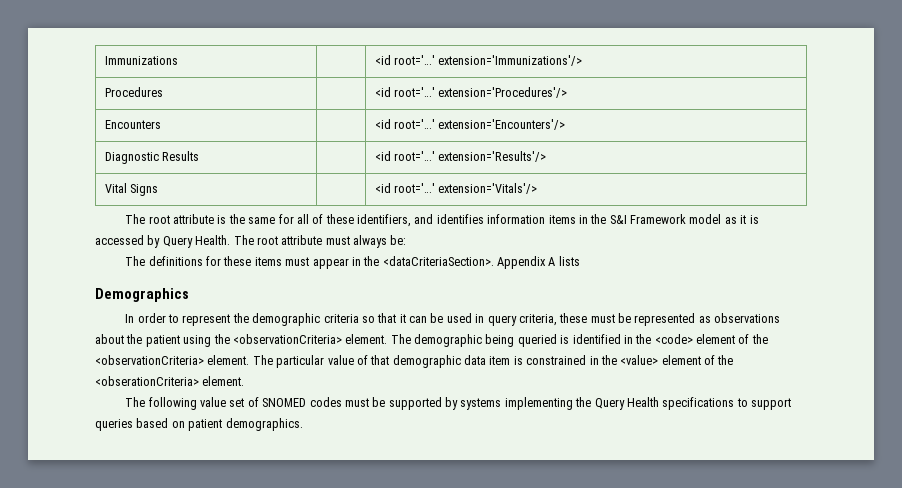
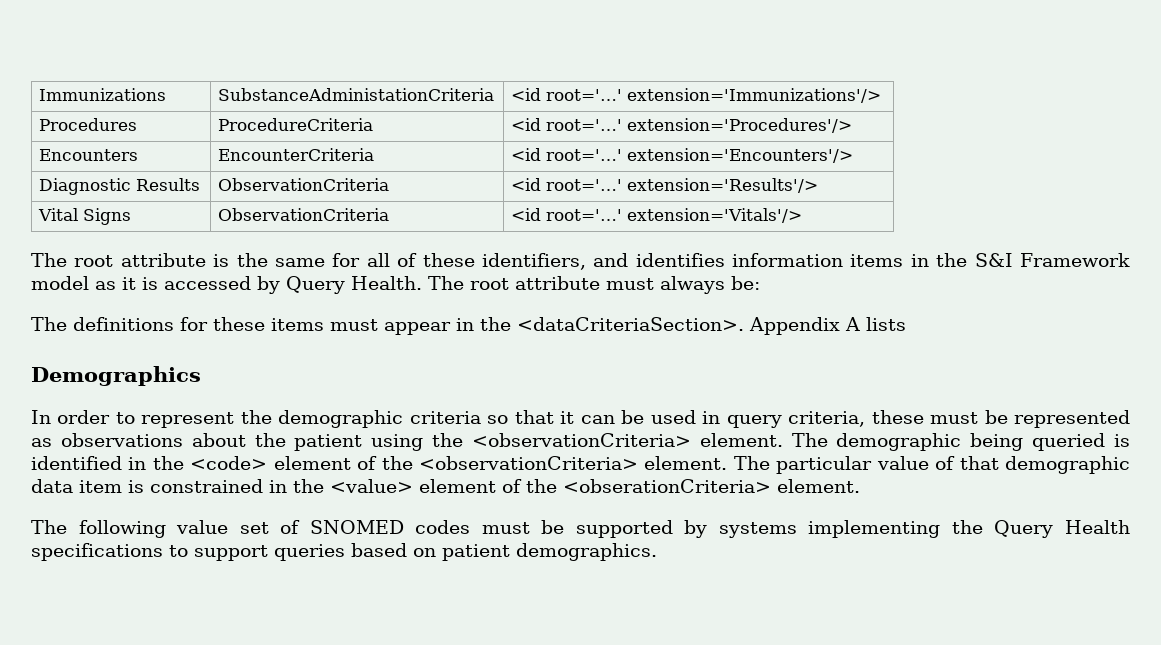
(178, 60) none -> [218,88,495,101] SubstanceAdministationCriteria
(163, 92) none -> [218,118,374,131] ProcedureCriteria
(161, 124) none -> [218,148,375,161] EncounterCriteria
(199, 156) none -> [218,178,390,191] ObservationCriteria
(158, 190) none -> [218,208,390,221] ObservationCriteria

